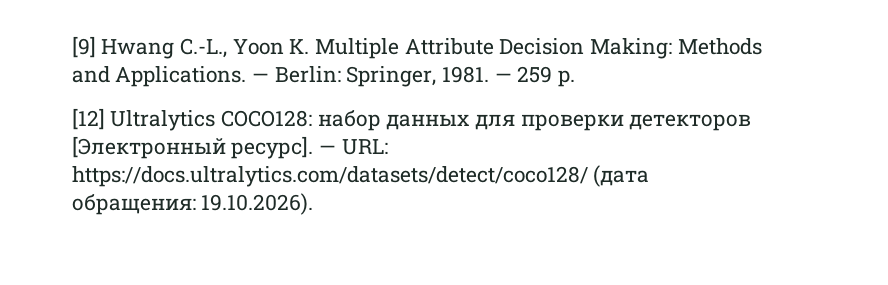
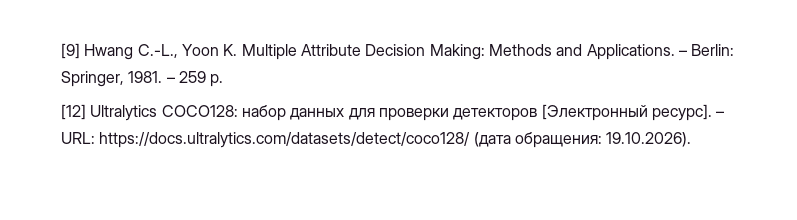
[251,73,269,82] — -> [678,50,687,56] –
[494,73,512,82] — -> [166,77,175,83] –
[318,145,336,154] — -> [716,111,725,117] –

